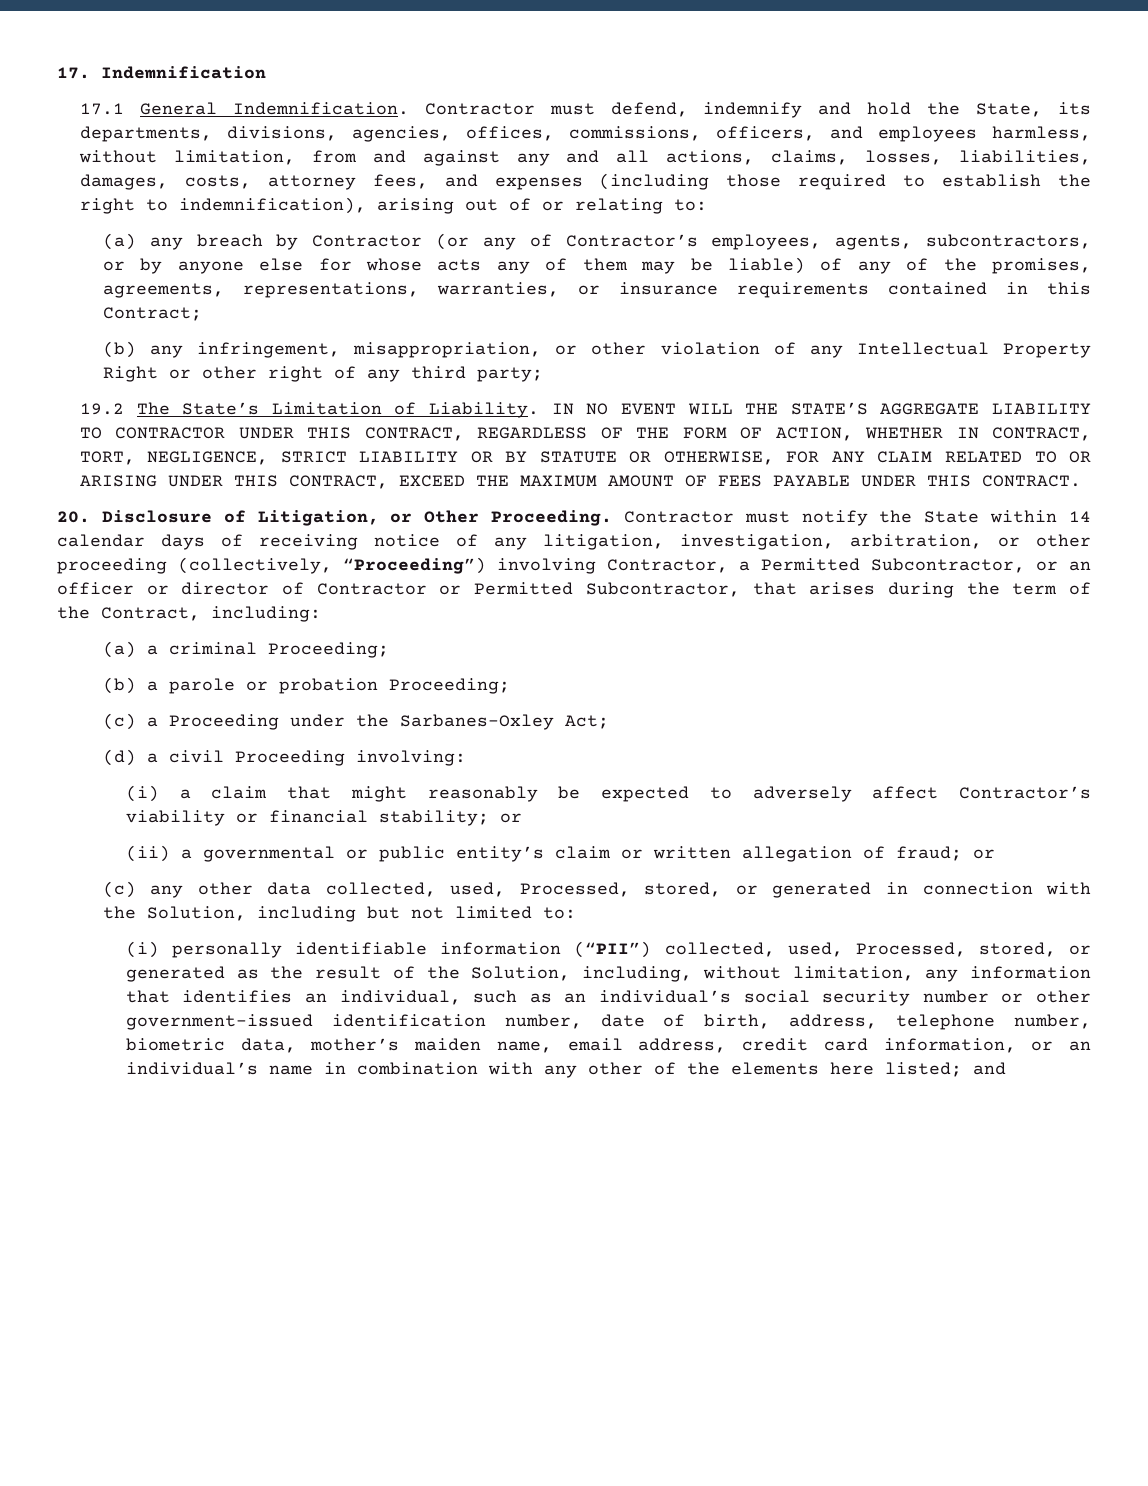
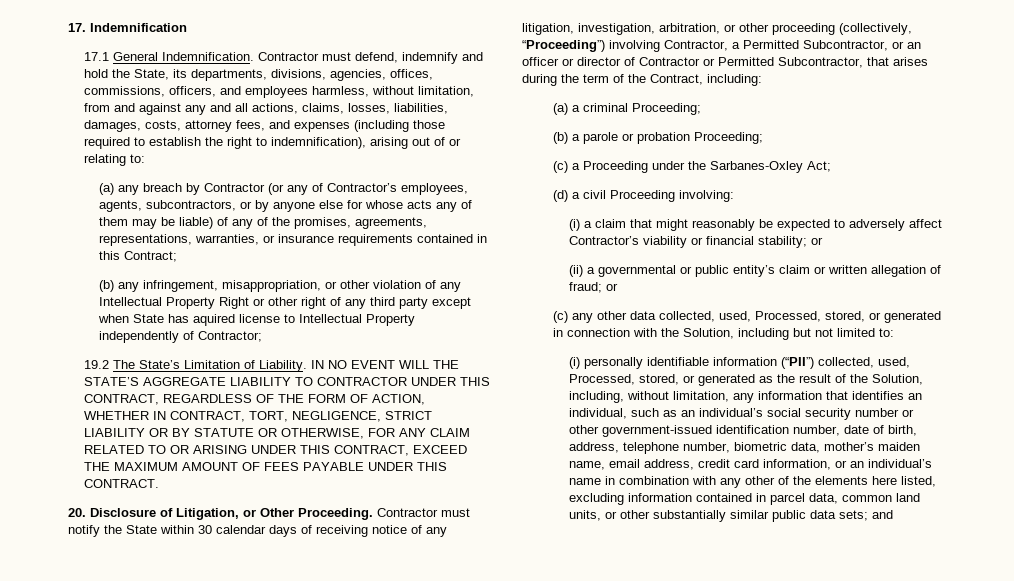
[476,367,543,382] party; -> [399,297,472,309] [98,314,416,326] [99,331,263,343] party except when State has aquired license to Intellectual Property independently of Contractor;
[1068,511,1091,522] 14 -> [198,525,212,534] 30
[884,1062,962,1077] listed; -> [901,476,937,487] [569,493,921,505] [569,510,869,522] listed, excluding information contained in parcel data, common land units, or other substantially similar public data sets;

